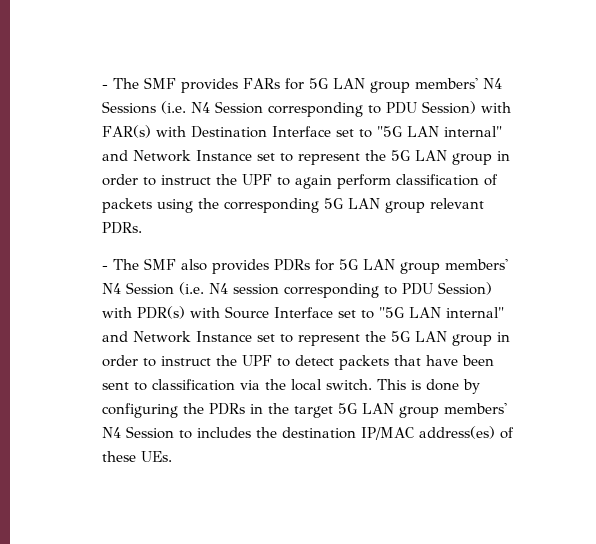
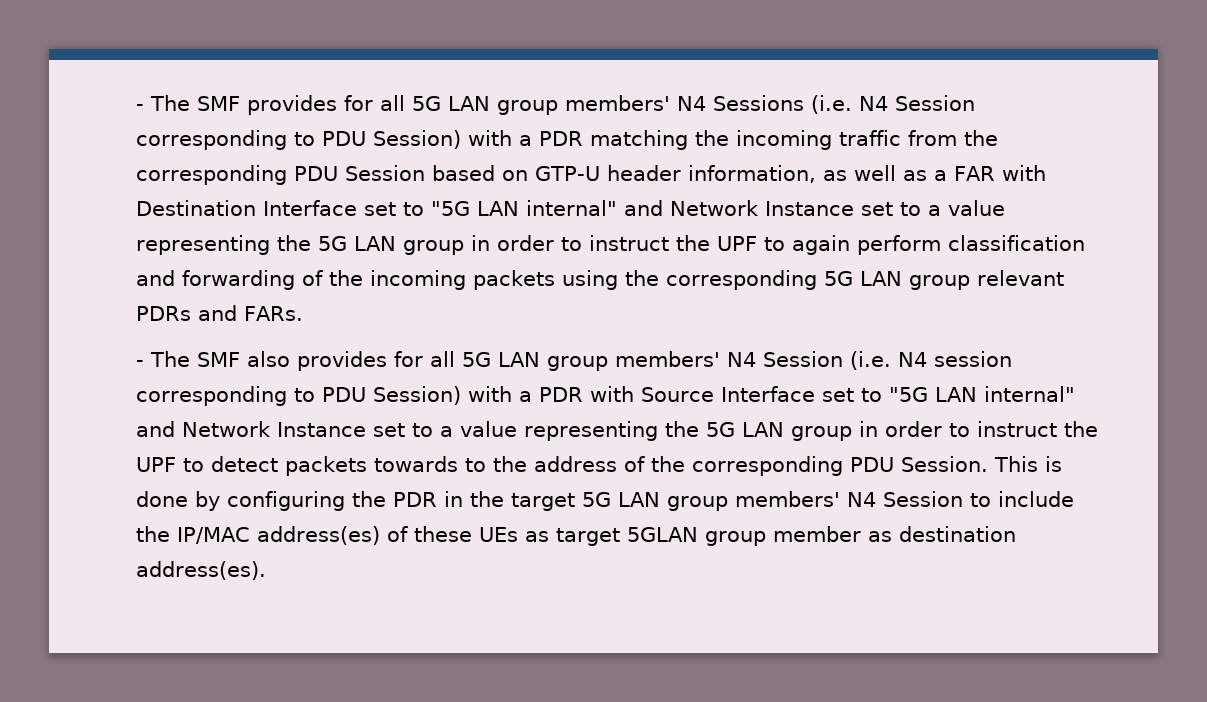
[243,78,305,90] FARs for -> [343,95,405,111] for all
[102,125,152,138] FAR(s) -> [518,130,998,150] [135,165,995,185] a PDR matching the incoming traffic from the corresponding PDU Session based on GTP-U header information, as well as a FAR
[298,153,361,165] represent -> [927,200,1005,216] [135,235,270,255] a value representing
[484,174,499,186] of -> [135,270,466,290] and forwarding of the incoming
[102,222,143,234] PDRs. -> [135,305,303,321] PDRs and FARs.
[274,259,335,271] PDRs for -> [393,351,455,367] for all
[137,306,186,319] PDR(s) -> [518,387,583,402] a PDR
[298,334,361,346] represent -> [439,421,658,441] a value representing
[394,355,495,366] [102,379,373,391] that have been sent to classification via the local switch. -> [373,456,988,476] towards to the address of the corresponding PDU Session.
[209,403,246,415] PDRs -> [392,492,437,507] PDR
[197,427,357,439] includes the destination -> [997,491,1074,507] [135,526,170,542] include the
[141,451,173,462] UEs. -> [478,526,1016,546] [135,561,266,580] UEs as target 5GLAN group member as destination address(es).

